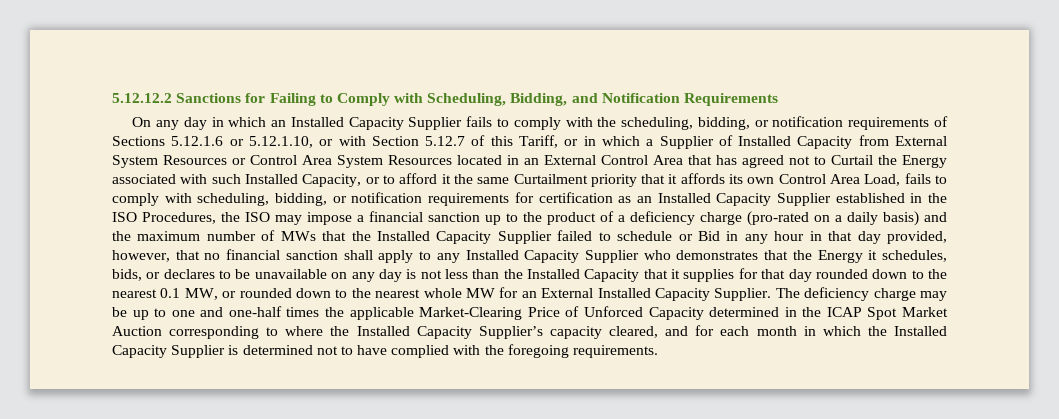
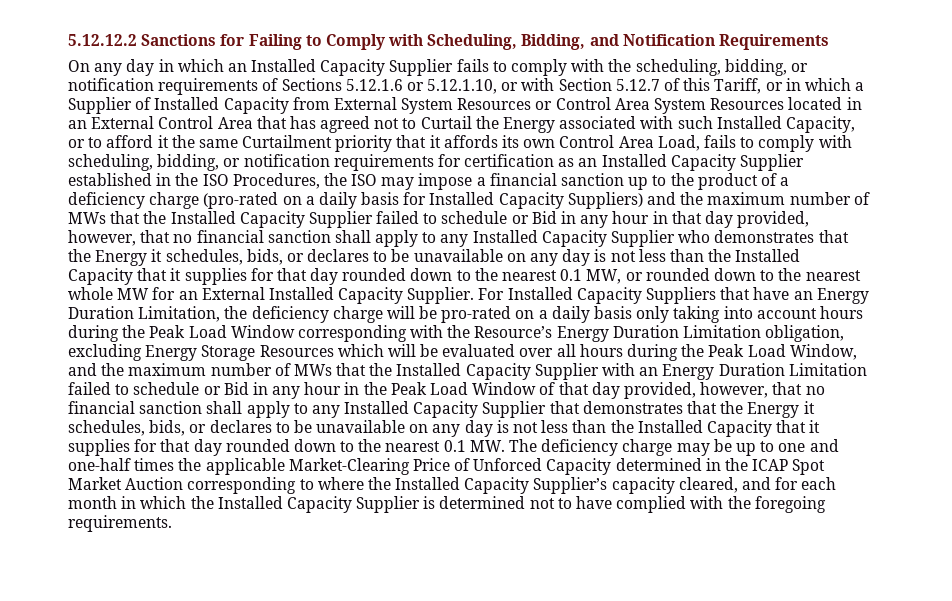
[883,211,919,226] basis) -> [361,192,643,209] basis for Installed Capacity Suppliers)
(772, 294) none -> [478,287,869,304] [68,306,863,323] [68,325,845,342] [68,344,857,361] [68,363,867,380] [68,382,825,399] [68,401,815,418] [68,420,821,437] [68,439,505,456] For Installed Capacity Suppliers that have an Energy Duration Limitation, the deficiency charge will be pro-rated on a daily basis only taking into account hours during the Peak Load Window corresponding with the Resource’s Energy Duration Limitation obligation, excluding Energy Storage Resources which will be evaluated over all hours during the Peak Load Window, and the maximum number of MWs that the Installed Capacity Supplier with an Energy Duration Limitation failed to schedule or Bid in any hour in the Peak Load Window of that day provided, however, that no financial sanction shall apply to any Installed Capacity Supplier that demonstrates that the Energy it schedules, bids, or declares to be unavailable on any day is not less than the Installed Capacity that it supplies for that day rounded down to the nearest 0.1 MW.

